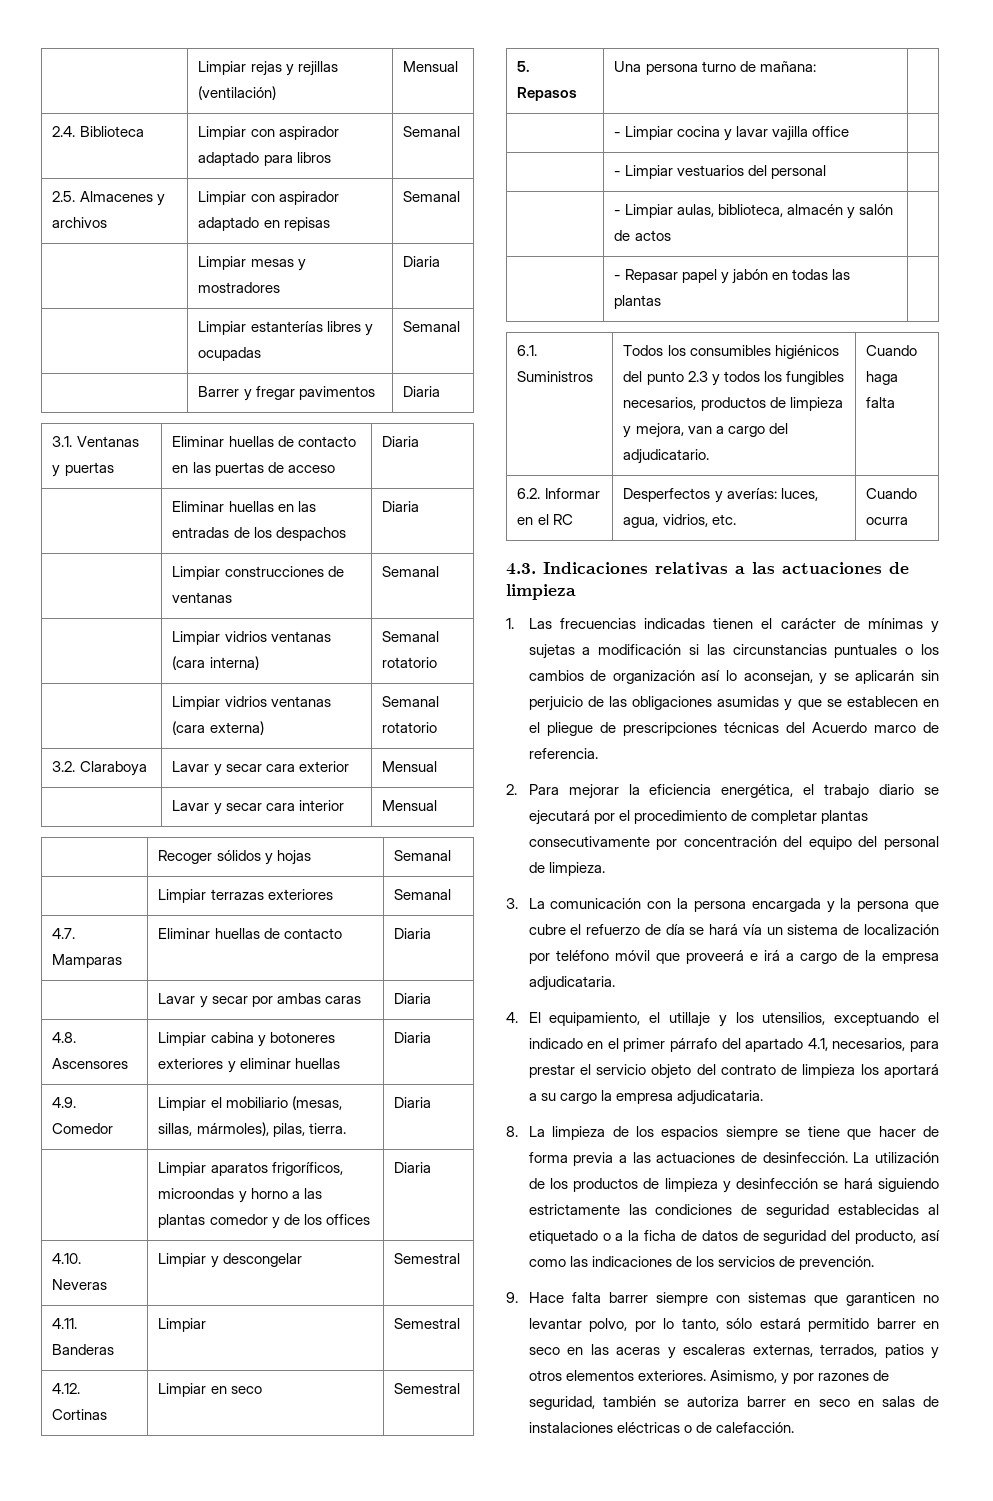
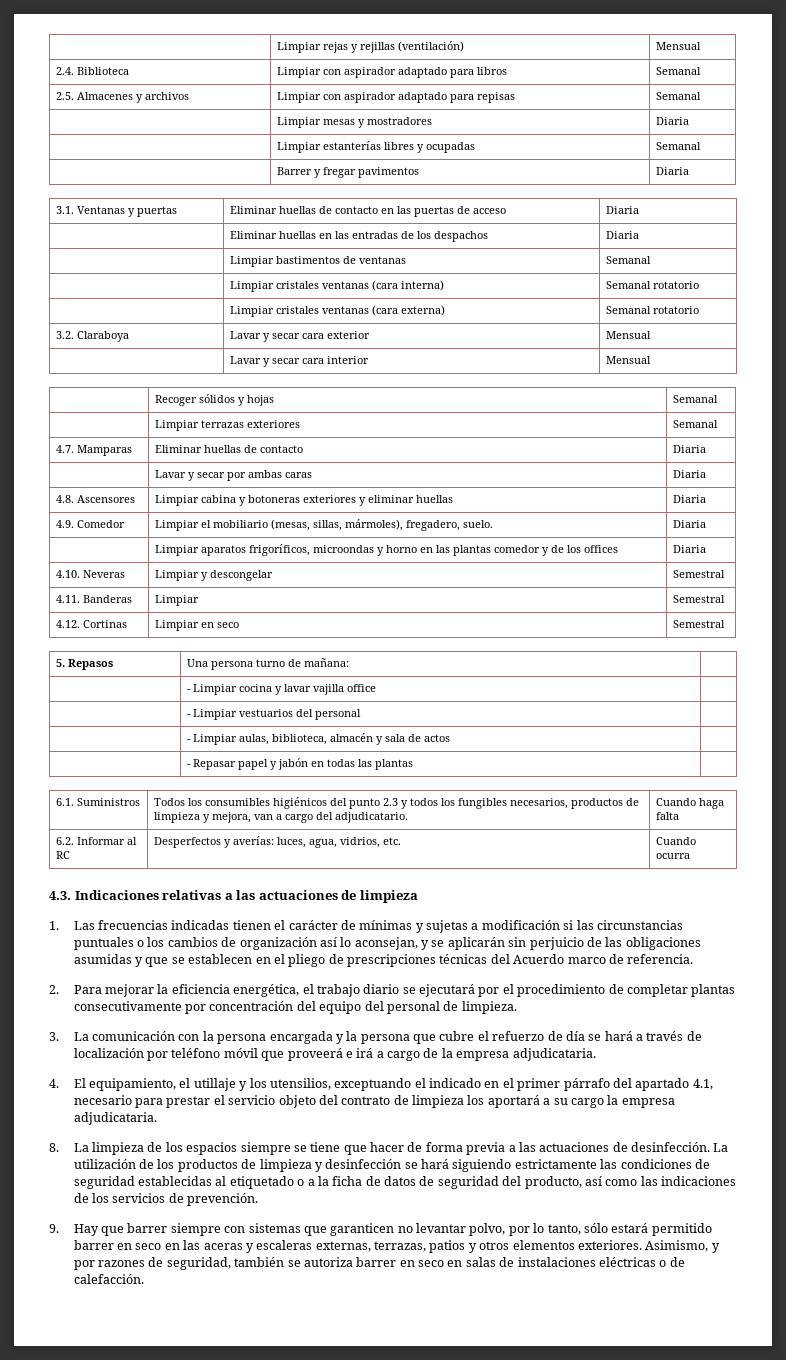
[263,220,280,228] en -> [449,94,474,103] para
[224,566,324,577] construcciones -> [275,256,340,264] bastimentos
[224,631,267,642] vidrios -> [275,281,319,289] cristales
[224,696,267,707] vidrios -> [275,306,319,314] cristales
[269,1032,335,1043] botoneres -> [247,495,300,503] botoneras
[272,1123,346,1137] pilas, tierra. -> [405,520,493,531] fregadero, suelo.
[291,1191,300,1199] a -> [419,547,433,553] en
[858,204,893,215] salón -> [384,734,405,742] sala
[517,514,549,525] en el -> [126,837,137,845] al
[546,722,593,736] pliegue -> [288,954,326,967] pliego
[742,924,839,935] vía un sistema -> [636,1031,684,1041] a través
[832,1038,906,1051] necesarios, -> [73,1095,132,1105] necesario
[528,1292,601,1303] Hace falta -> [73,1224,125,1236] Hay que
[820,1344,878,1357] terrados, -> [374,1241,427,1252] terrazas,

